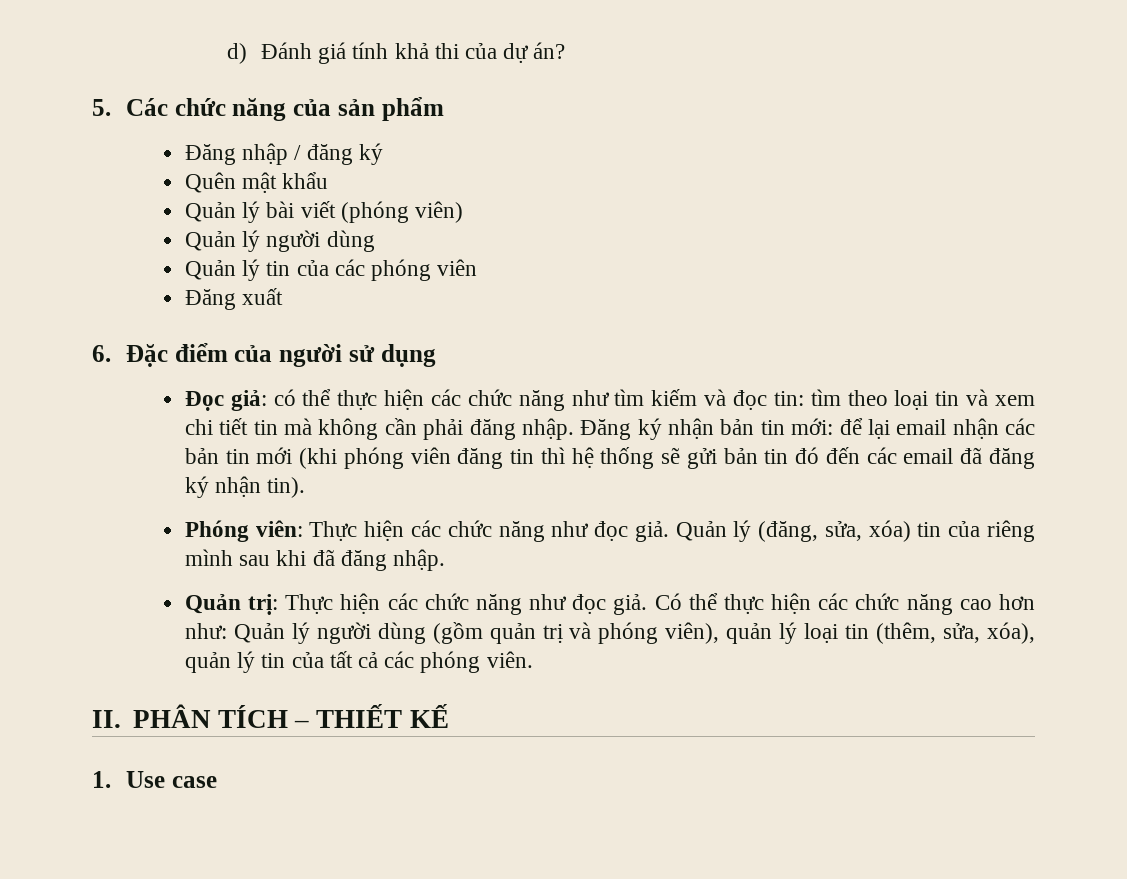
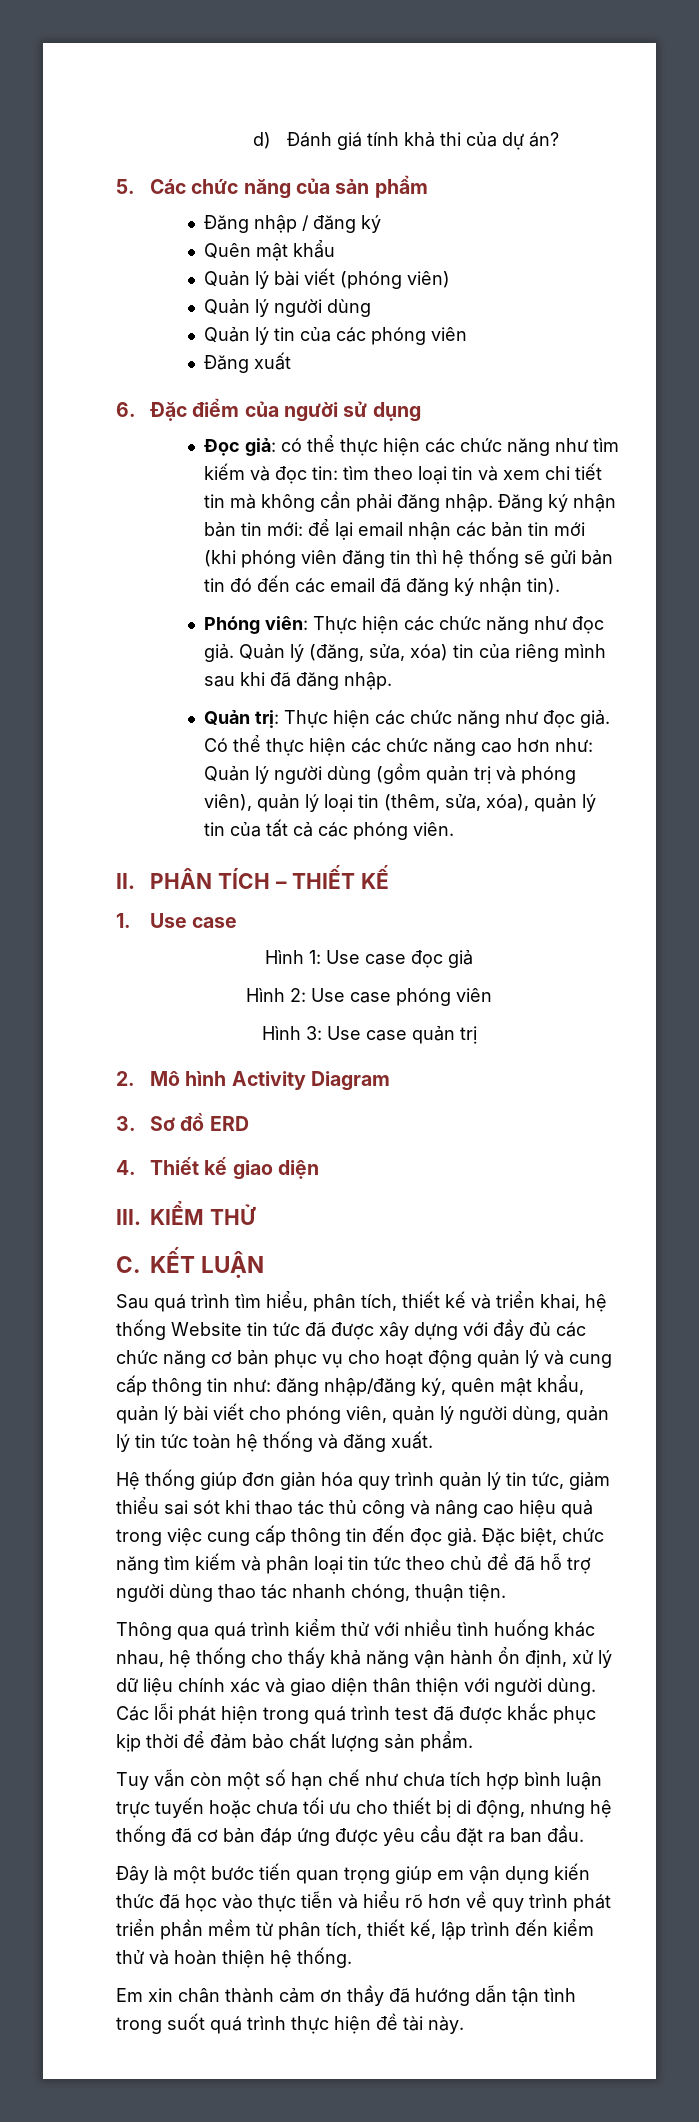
(217, 782) none -> [265,950,473,968] [246,988,492,1006] [261,1026,477,1044] [116,1071,390,1091] [116,1113,249,1131] [116,1157,319,1180] [116,1201,256,1225] [116,1247,265,1278] [116,1291,607,1312] [116,1319,586,1340] [116,1350,612,1368] [116,1375,584,1396] [116,1403,609,1424] [116,1431,433,1452] [116,1469,610,1490] [116,1497,593,1518] [116,1525,604,1546] [116,1553,591,1574] [116,1584,506,1602] [116,1619,595,1640] [116,1647,612,1668] [116,1678,596,1696] [116,1703,596,1724] [116,1731,473,1752] [116,1769,602,1790] [116,1797,612,1818] [116,1825,584,1846] [116,1863,590,1884] [116,1891,611,1912] [116,1919,594,1940] [116,1947,352,1968] [116,1985,576,2006] [116,2013,464,2034] // Hình 1: Use case đọc giả // Hình 2: Use case phóng viên // Hình 3: Use case quản trị // 2. Mô hình Activity Diagram // 3. Sơ đồ ERD // 4. Thiết kế giao diện // III. KIỂM THỬ // C. KẾT LUẬN // Sau quá trình tìm hiểu, phân tích, thiết kế và triển khai, hệ thống Website tin tức đã được xây dựng với đầy đủ các chức năng cơ bản phục vụ cho hoạt động quản lý và cung cấp thông tin như: đăng nhập/đăng ký, quên mật khẩu, quản lý bài viết cho phóng viên, quản lý người dùng, quản lý tin tức toàn hệ thống và đăng xuất. // Hệ thống giúp đơn giản hóa quy trình quản lý tin tức, giảm thiểu sai sót khi thao tác thủ công và nâng cao hiệu quả trong việc cung cấp thông tin đến đọc giả. Đặc biệt, chức năng tìm kiếm và phân loại tin tức theo chủ đề đã hỗ trợ người dùng thao tác nhanh chóng, thuận tiện. // Thông qua quá trình kiểm thử với nhiều tình huống khác nhau, hệ thống cho thấy khả năng vận hành ổn định, xử lý dữ liệu chính xác và giao diện thân thiện với người dùng. Các lỗi phát hiện trong quá trình test đã được khắc phục kịp thời để đảm bảo chất lượng sản phẩm. // Tuy vẫn còn một số hạn chế như chưa tích hợp bình luận trực tuyến hoặc chưa tối ưu cho thiết bị di động, nhưng hệ thống đã cơ bản đáp ứng được yêu cầu đặt ra ban đầu. // Đây là một bước tiến quan trọng giúp em vận dụng kiến thức đã học vào thực tiễn và hiểu rõ hơn về quy trình phát triển phần mềm từ phân tích, thiết kế, lập trình đến kiểm thử và hoàn thiện hệ thống. // Em xin chân thành cảm ơn thầy đã hướng dẫn tận tình trong suốt quá trình thực hiện đề tài này.

